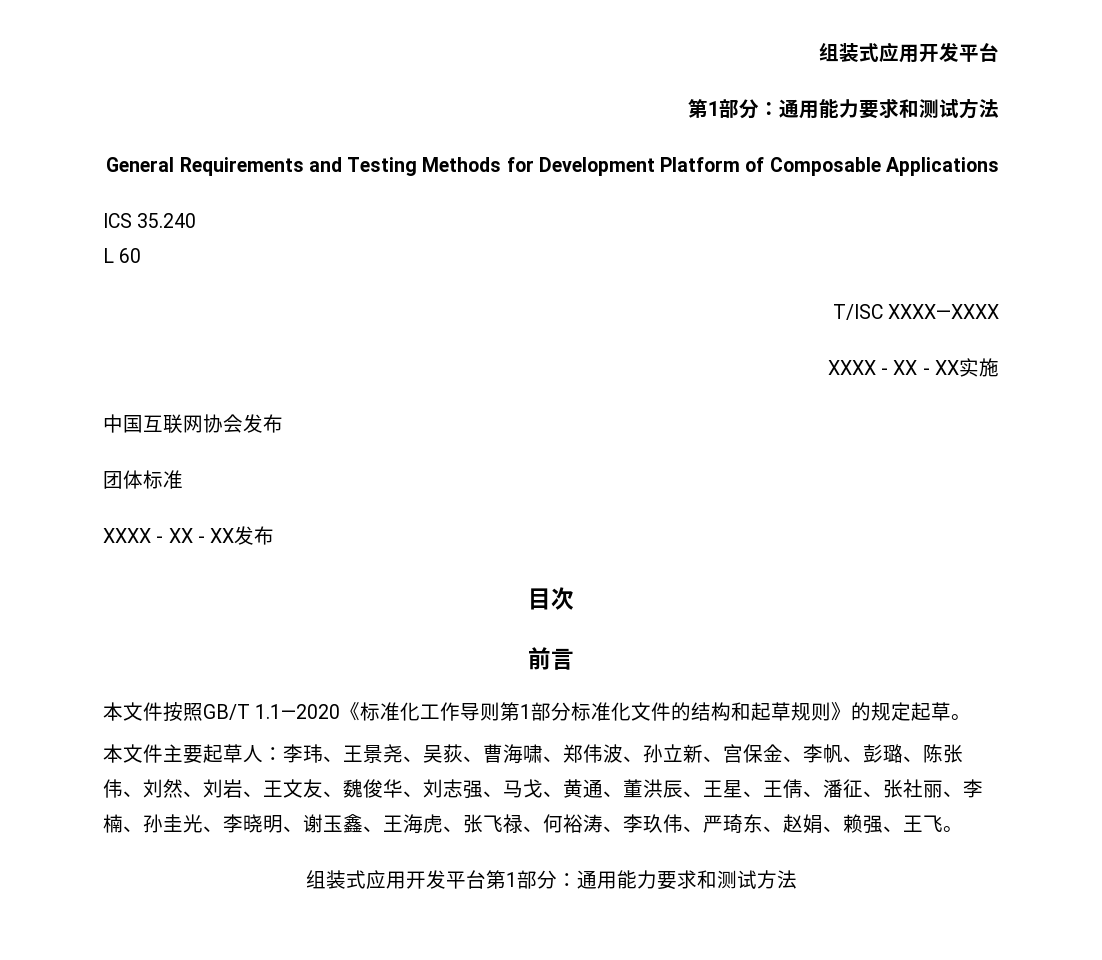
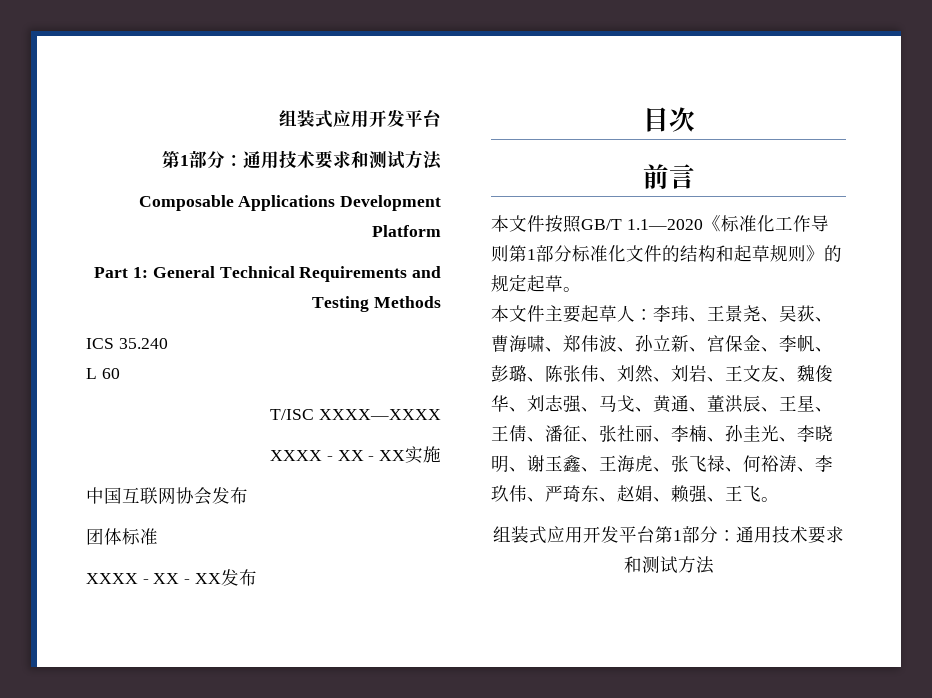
[819,99,859,118] 能力 -> [279,150,315,168] 技术
[106,157,999,176] General Requirements and Testing Methods for Development Platform of Composable Applications -> [138,195,441,211] [372,225,441,237] [94,266,441,282] [312,296,441,312] Composable Applications Development Platform // Part 1: General Technical Requirements and Testing Methods
[616,870,657,889] 能力 -> [772,526,808,543] 技术

